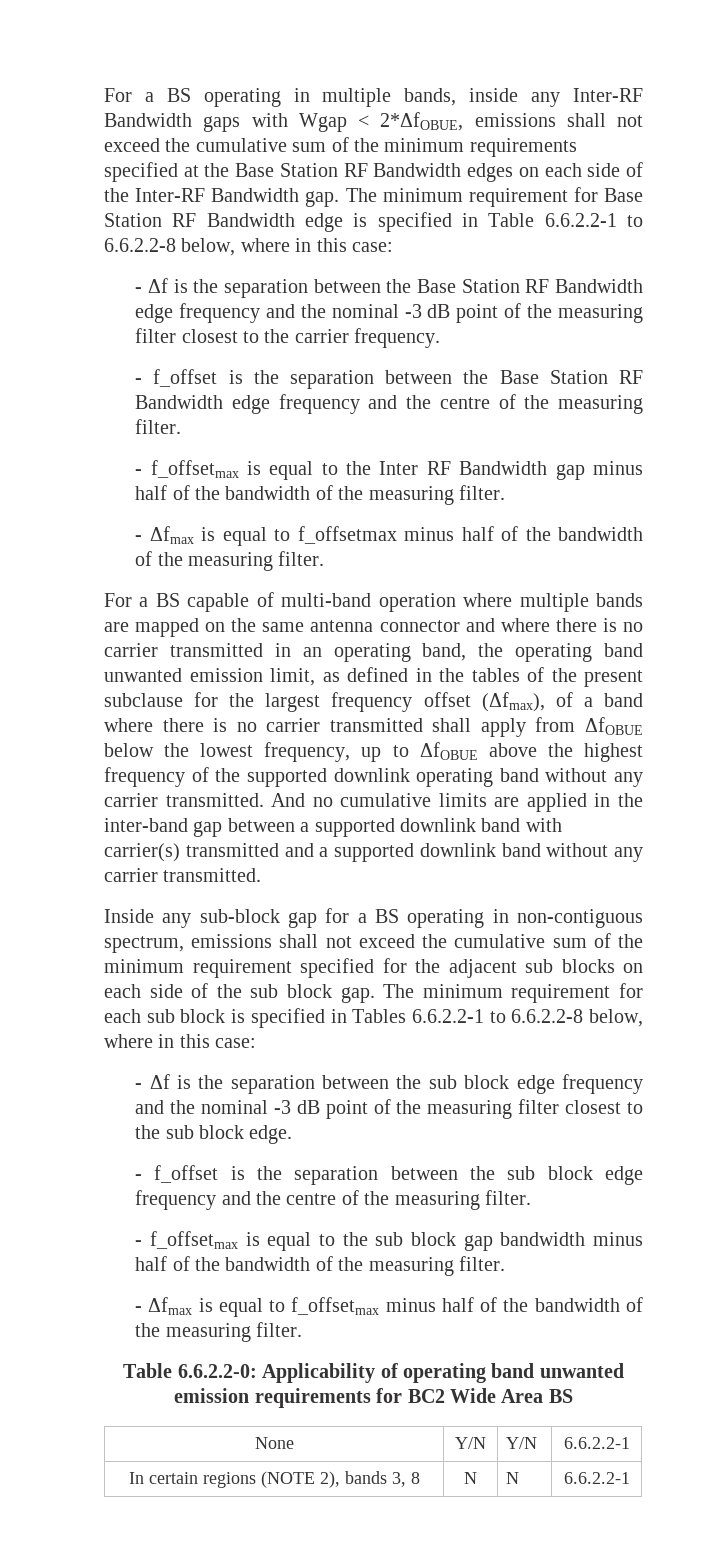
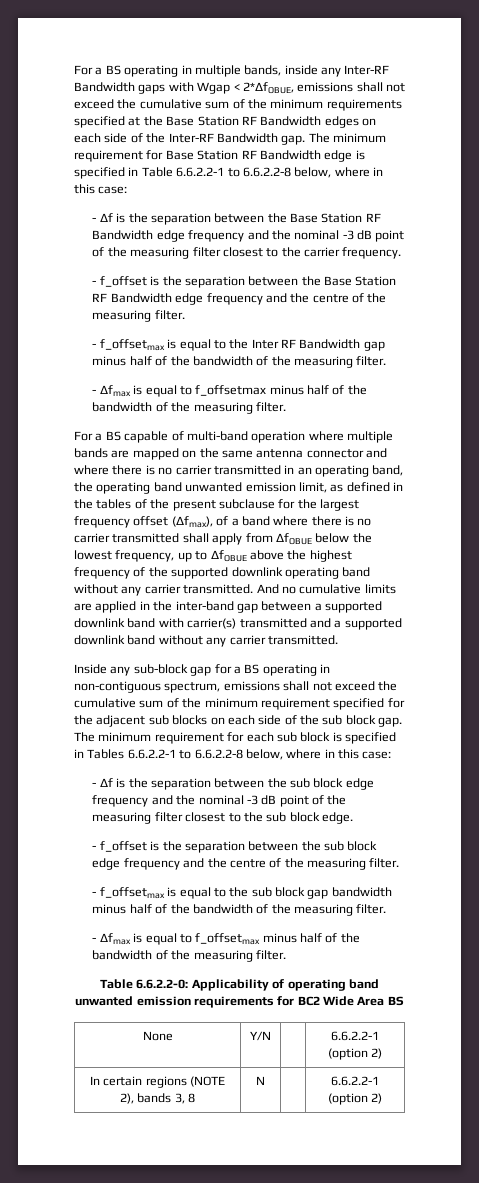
[506,1437,538,1449] [563,1437,630,1449] Y/N | 6.6.2.2-1 -> [331,1031,379,1041] [327,1048,383,1060] | 6.6.2.2-1 (option 2)
[506,1472,520,1484] [563,1472,630,1484] N | 6.6.2.2-1 -> [331,1076,379,1086] [327,1093,383,1105] | 6.6.2.2-1 (option 2)

